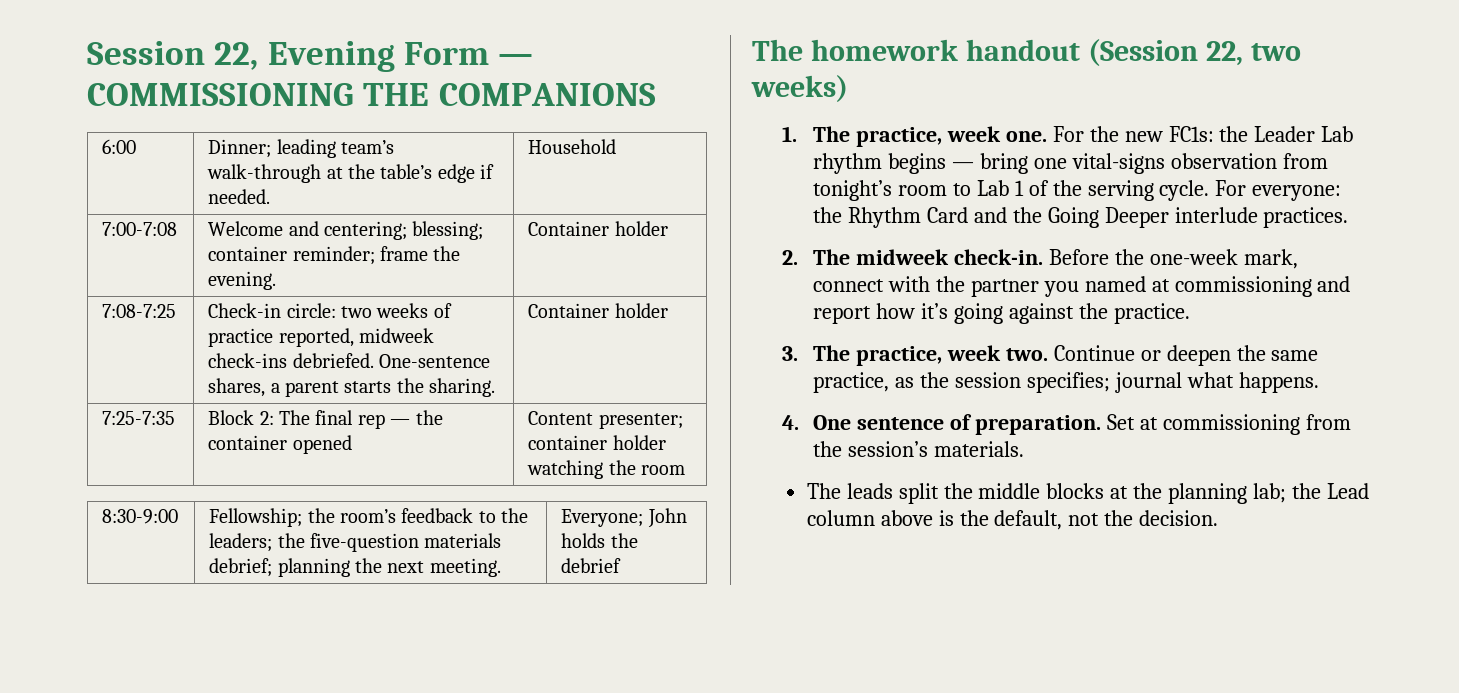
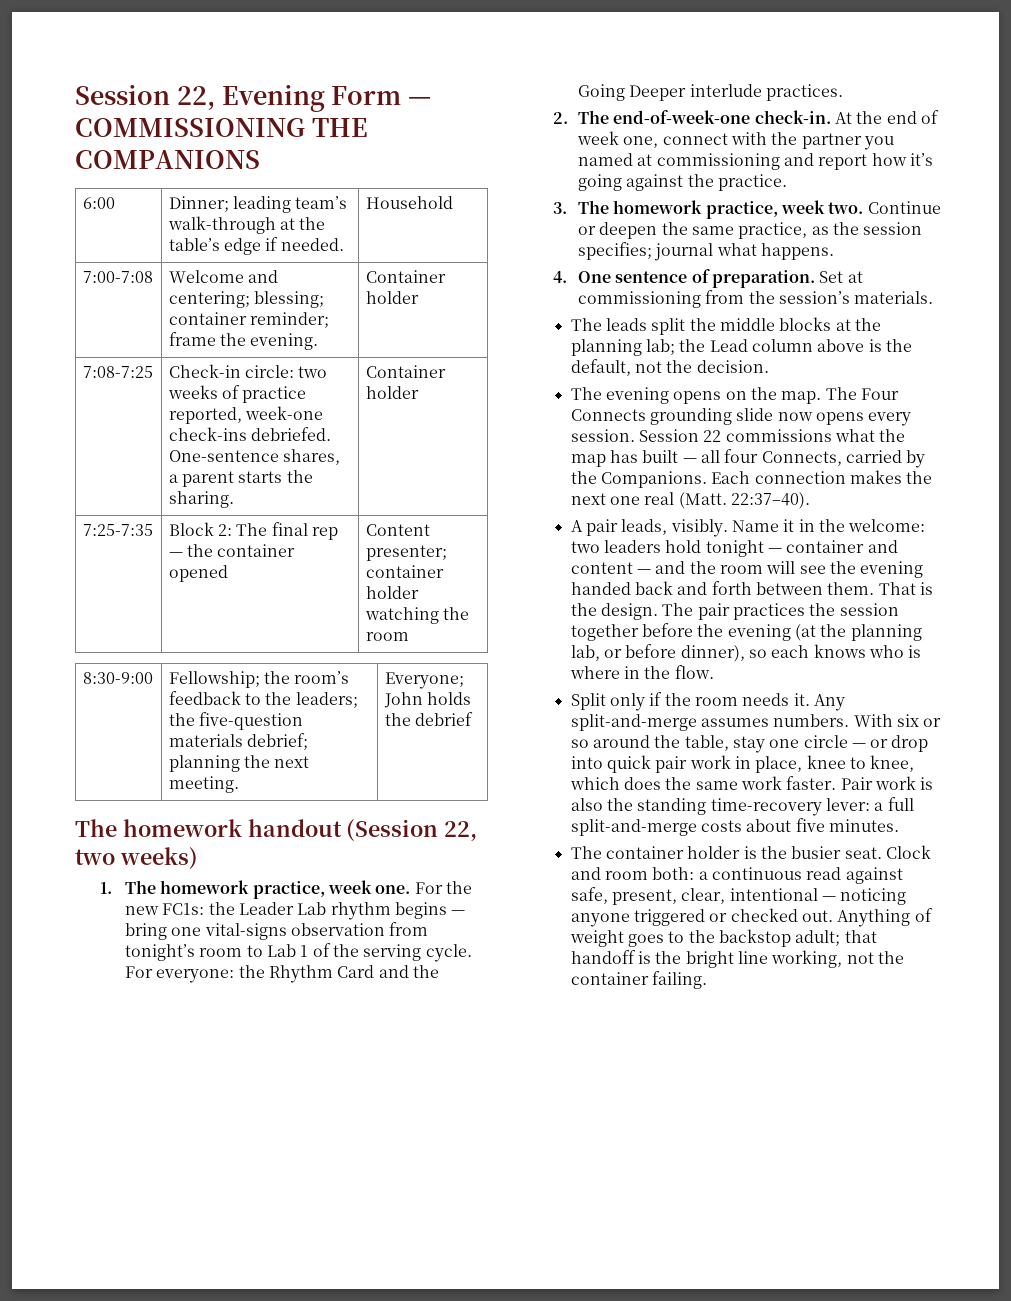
[359,328,435,343] midweek -> [244,406,323,420] week-one
(850, 134) none -> [160,880,250,894] homework
[855,249,1298,269] midweek check-in. Before the one-week mark, -> [613,110,939,124] [576,131,659,148] end-of-week-one check-in. At the end of week one,
(850, 353) none -> [613,200,703,214] homework
(1219, 518) none -> [570,387,899,404] [570,408,912,426] [570,429,906,442] [570,449,926,468] [570,470,933,488] [570,492,810,509] [570,519,926,537] [570,540,898,557] [570,561,924,578] [570,581,933,595] [570,603,899,620] [570,623,922,641] [570,644,922,662] [569,665,714,679] [570,692,845,711] [570,714,942,731] [570,735,929,753] [570,755,915,773] [569,776,934,790] [570,797,914,816] [570,818,899,836] [570,845,931,859] [570,867,903,884] [570,887,907,905] [570,908,933,927] [569,929,877,947] [570,950,904,968] [570,971,707,989] // The evening opens on the map. The Four Connects grounding slide now opens every session. Session 22 commissions what the map has built — all four Connects, carried by the Companions. Each connection makes the next one real (Matt. 22:37–40). // A pair leads, visibly. Name it in the welcome: two leaders hold tonight — container and content — and the room will see the evening handed back and forth between them. That is the design. The pair practices the session together before the evening (at the planning lab, or before dinner), so each knows who is where in the flow. // Split only if the room needs it. Any split-and-merge assumes numbers. With six or so around the table, stay one circle — or drop into quick pair work in place, knee to knee, which does the same work faster. Pair work is also the standing time-recovery lever: a full split-and-merge costs about five minutes. // The container holder is the busier seat. Clock and room both: a continuous read against safe, present, clear, intentional — noticing anyone triggered or checked out. Anything of weight goes to the backstop adult; that handoff is the bright line working, not the container failing.

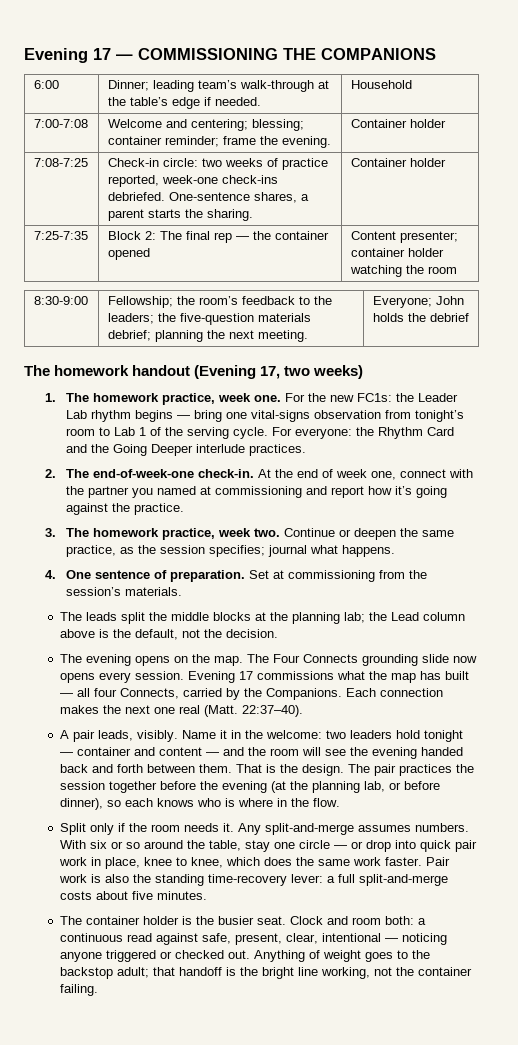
[75,85,402,112] Session 22, Evening Form -> [24,48,111,63] Evening 17
[346,819,478,842] (Session 22, -> [194,365,281,379] (Evening 17,
[638,429,722,442] Session 22 -> [187,671,253,683] Evening 17

